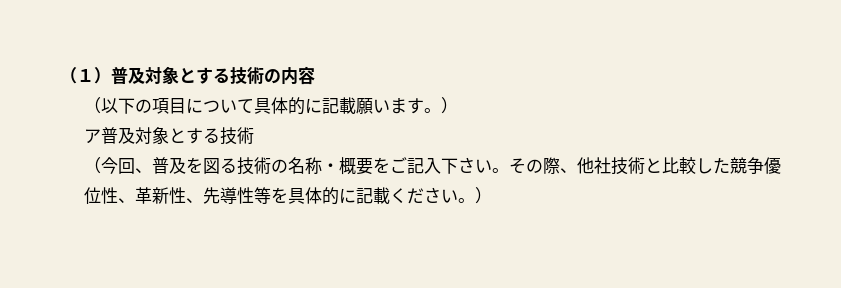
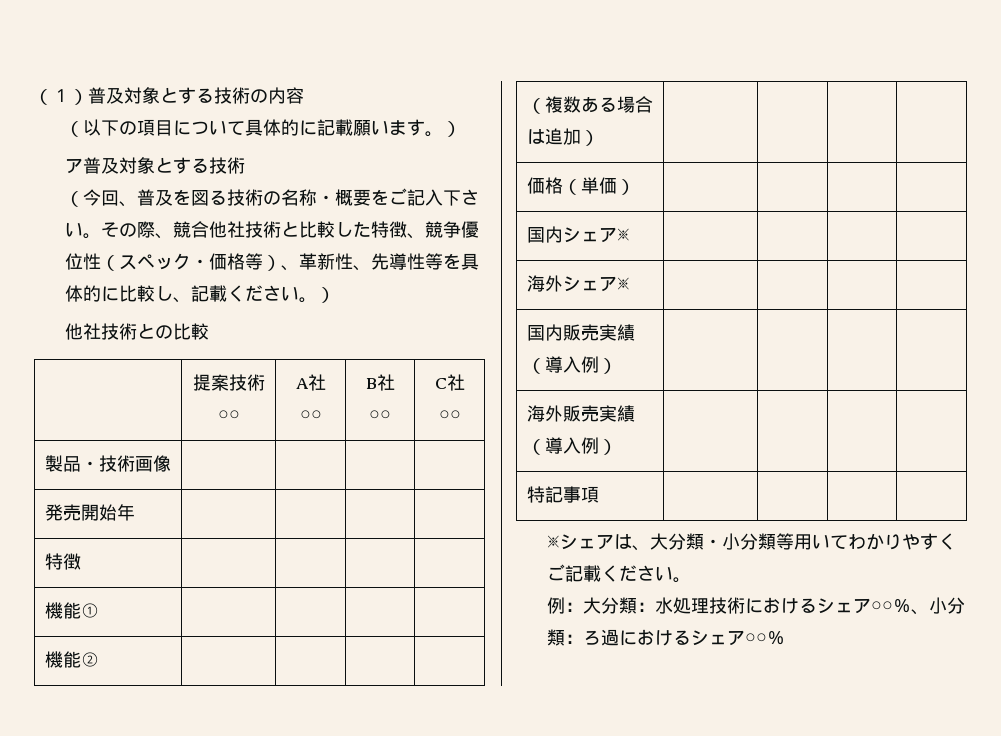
(577, 170) none -> [173,221,210,238] 競合
(730, 165) none -> [371,221,426,239] 特徴、
(118, 195) none -> [101,253,282,271] （スペック・価格等）
(356, 196) none -> [119,285,192,303] 比較し、
(492, 195) none -> [65,323,210,340] [192,374,265,391] [217,410,240,421] [295,374,326,391] [299,410,322,421] [365,374,395,391] [369,410,391,421] [434,374,465,391] [438,410,461,421] [44,455,171,472] [44,504,135,521] [44,553,81,570] [44,602,99,619] [44,651,99,668] [526,96,653,114] [526,128,599,146] [526,177,635,195] [526,226,630,243] [526,275,630,292] [526,324,635,341] [526,356,617,374] [526,405,635,422] [526,437,617,455] [526,486,599,503] [547,533,957,551] [547,564,692,583] [547,597,966,615] [547,629,786,646] // 他社技術との比較 // | 提案技術○○ | A社○○ | B社○○ | C社○○ // 製品・技術画像 | | | | // 発売開始年 | | | | // 特徴 | | | | // 機能① | | | | // 機能② | | | | // （複数ある場合は追加） | | | | // 価格（単価） | | | | // 国内シェア※ | | | | // 海外シェア※ | | | | // 国内販売実績（導入例） | | | | // 海外販売実績（導入例） | | | | // 特記事項 | | | | // ※シェアは、大分類・小分類等用いてわかりやすくご記載ください。 // 例：大分類：水処理技術におけるシェア○○％、小分類：ろ過におけるシェア○○％

